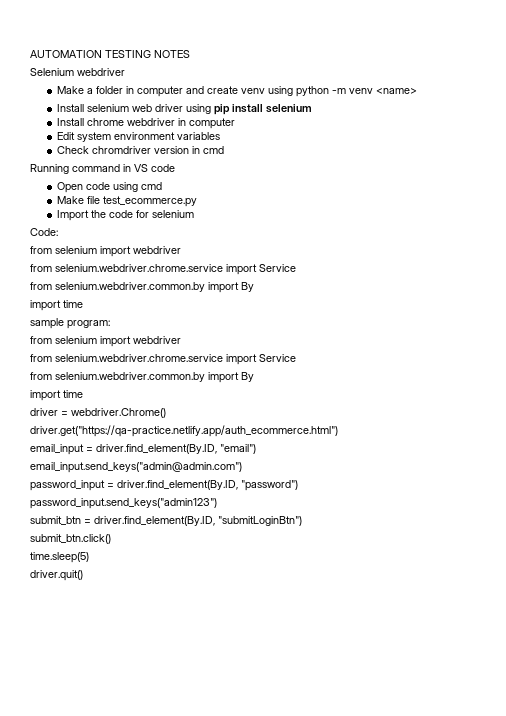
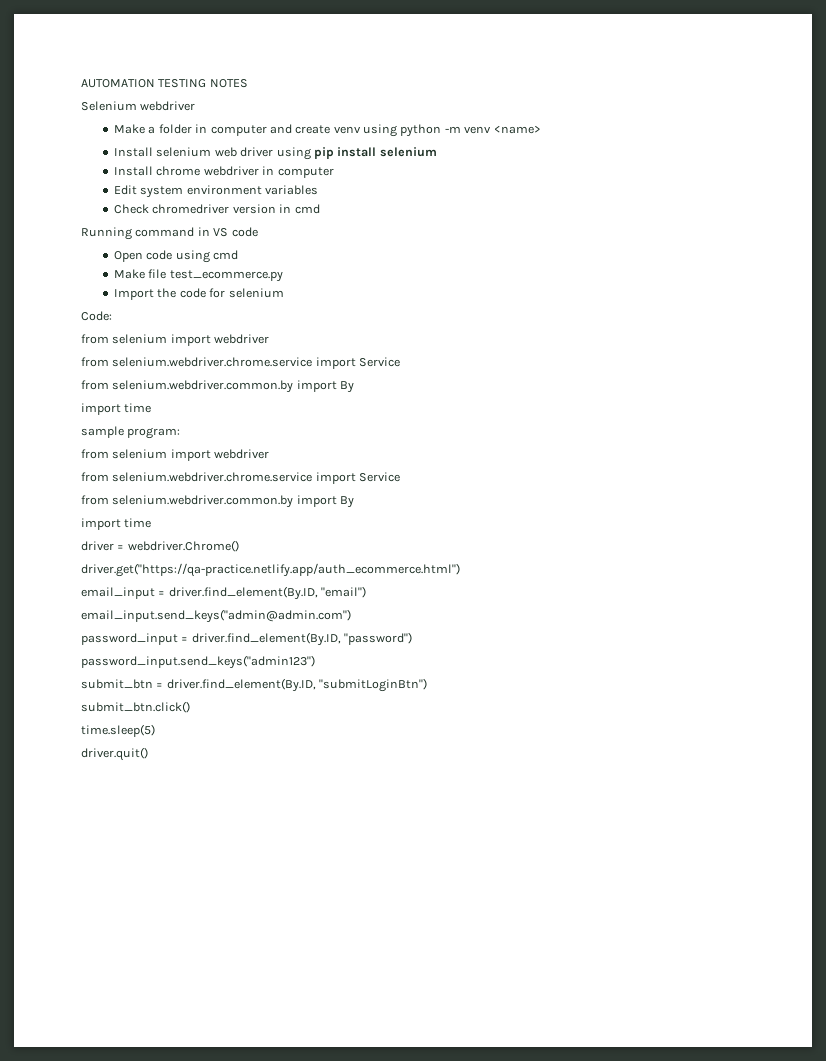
[91,146,151,154] chromdriver -> [152,204,230,214] chromedriver

